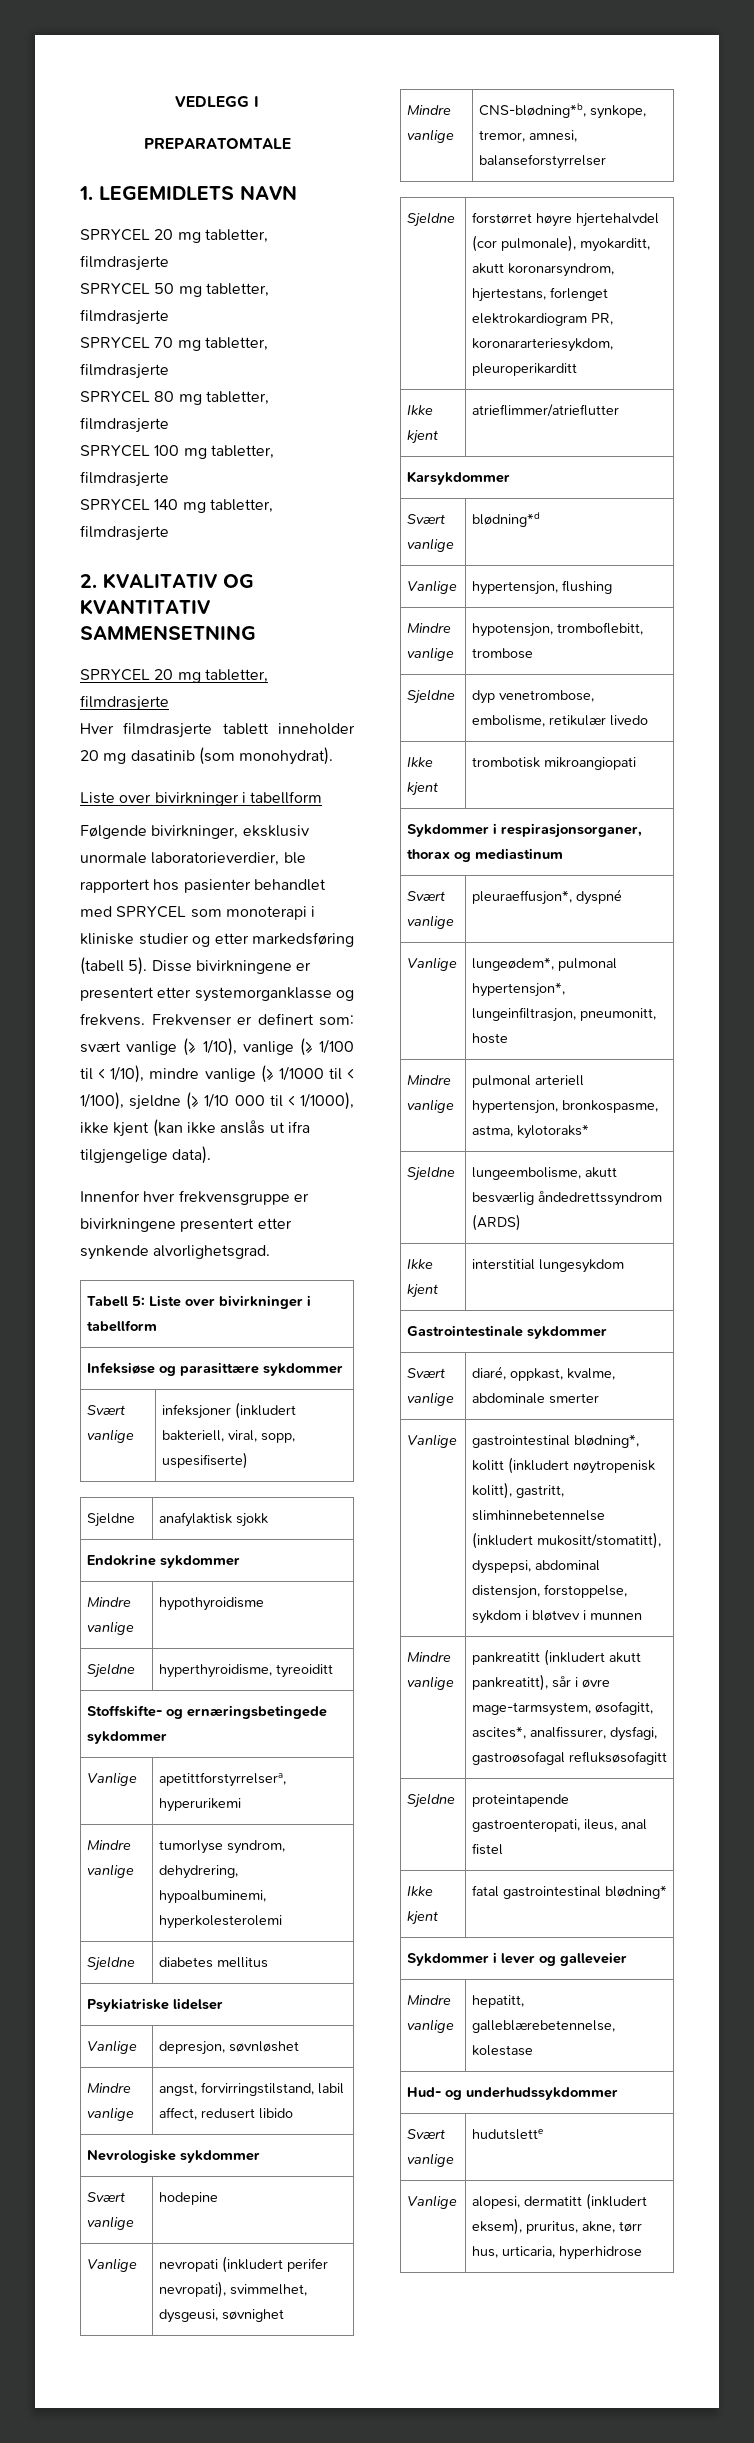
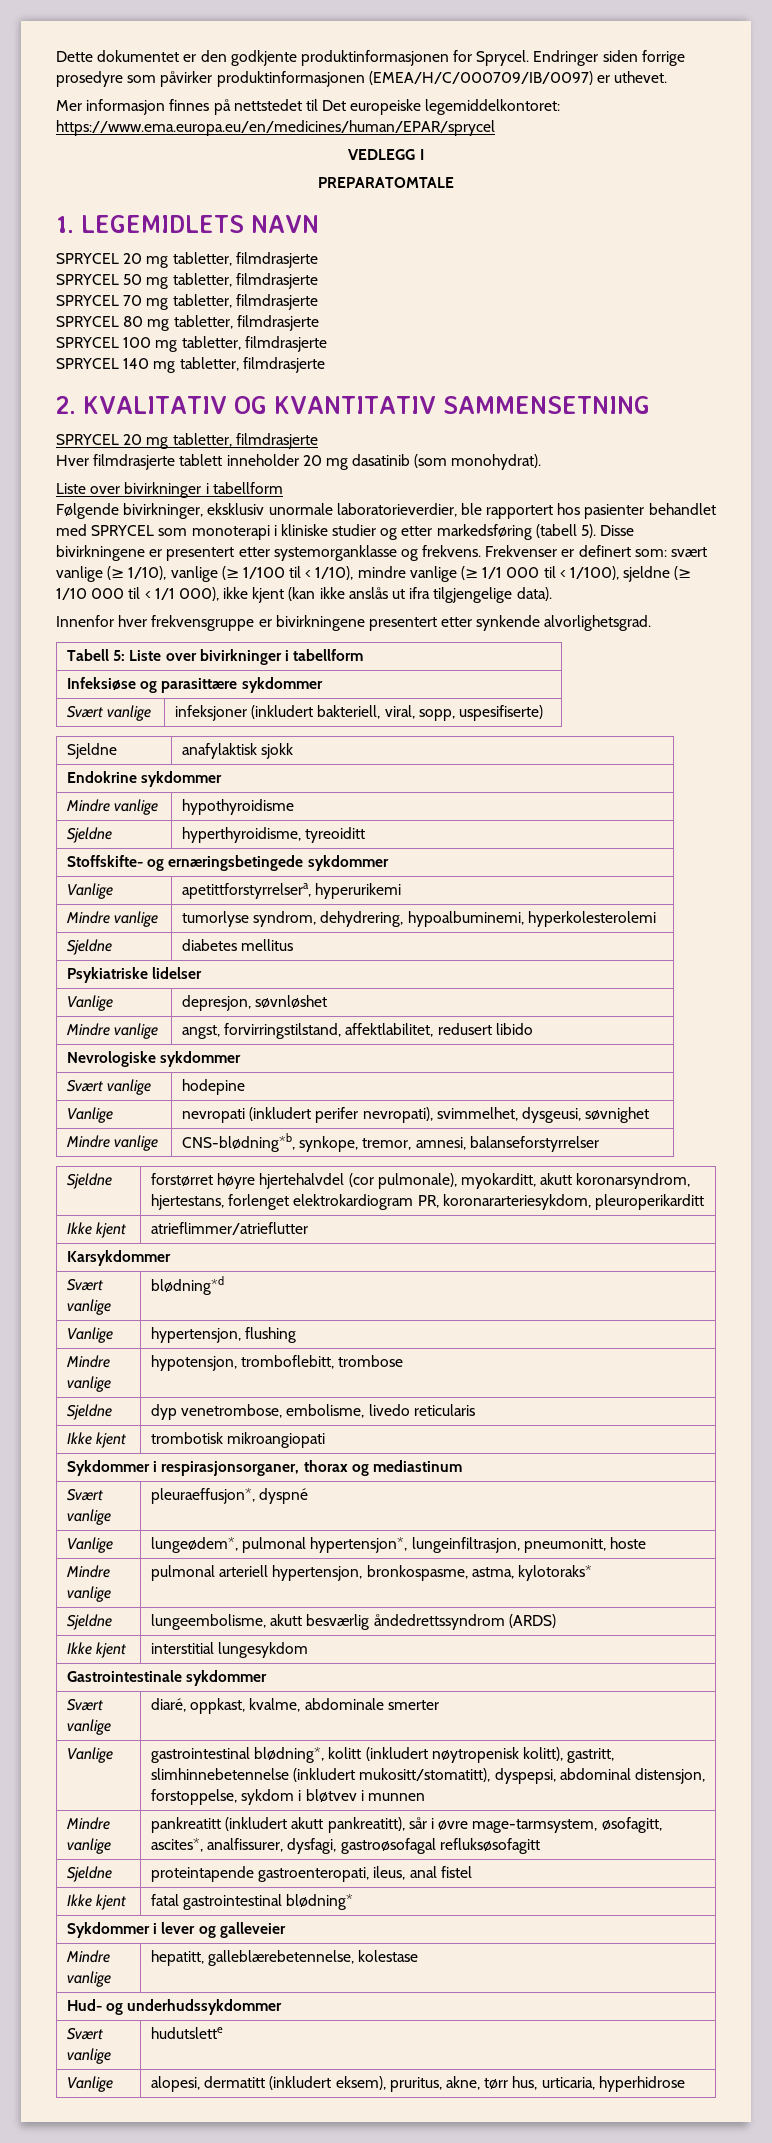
(175, 101) none -> [56,50,685,66] [56,71,668,87] [56,99,561,115] [56,120,495,136] Dette dokumentet er den godkjente produktinformasjonen for Sprycel. Endringer siden forrige prosedyre som påvirker produktinformasjonen (EMEA/H/C/000709/IB/0097) er uthevet. // Mer informasjon finnes på nettstedet til Det europeiske legemiddelkontoret: https://www.ema.europa.eu/en/medicines/human/EPAR/sprycel //
[278,1066,324,1081] 1/1000 -> [482,567,540,579] 1/1 000
[300,1092,354,1110] 1/1000), -> [154,587,219,601] 1/1 000),
[317,2083,344,2094] [158,2107,197,2120] labil affect, -> [345,1023,434,1037] affektlabilitet,
[548,715,606,726] retikulær -> (365, 1411) none
(648, 720) none -> [413,1404,475,1416] reticularis

